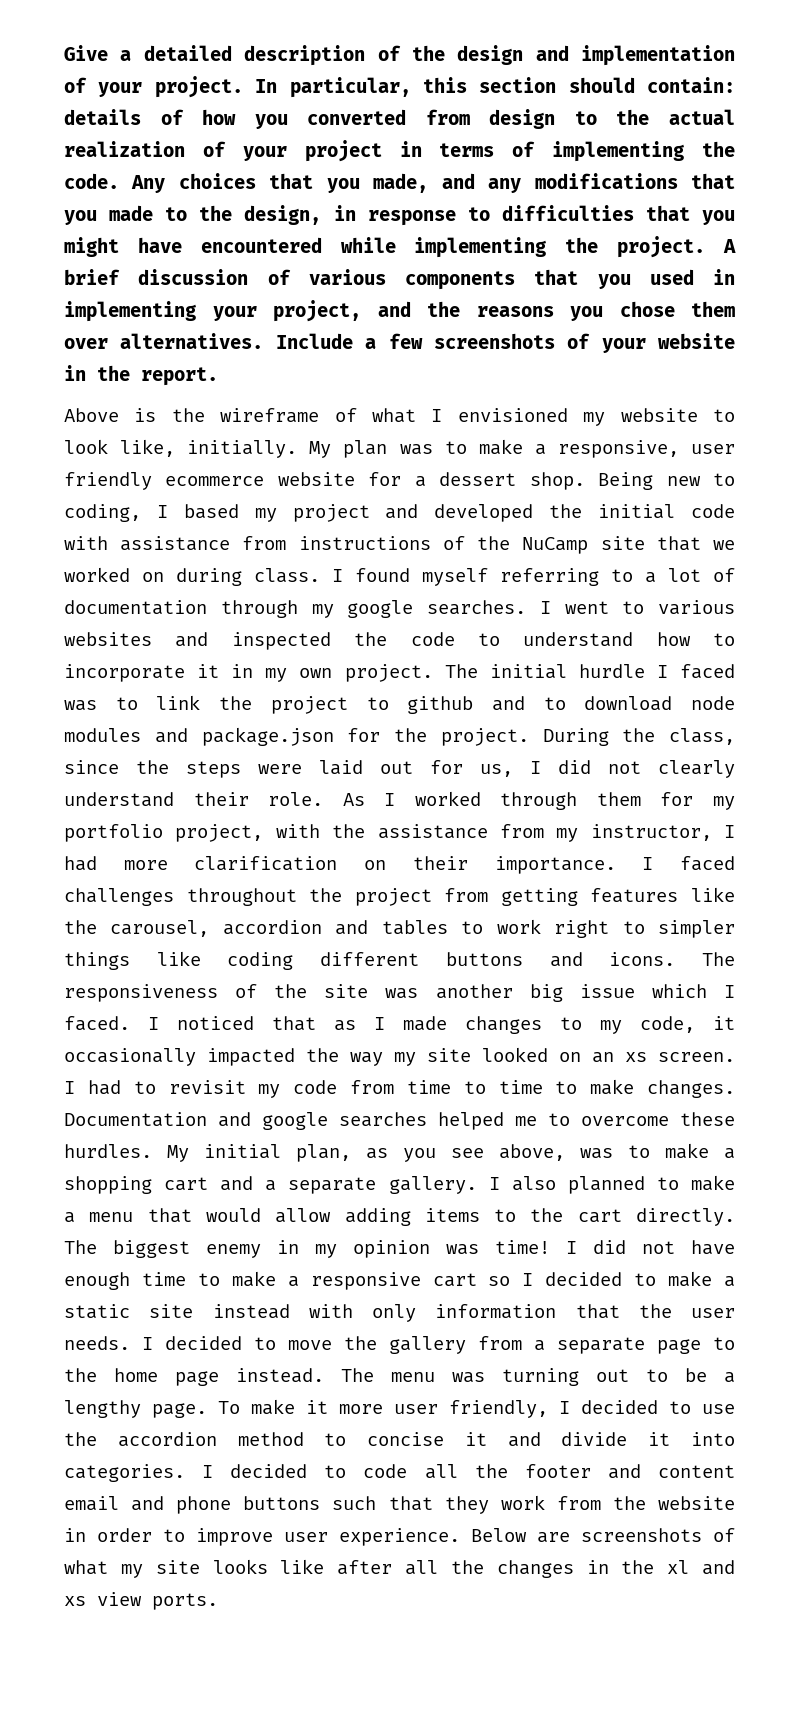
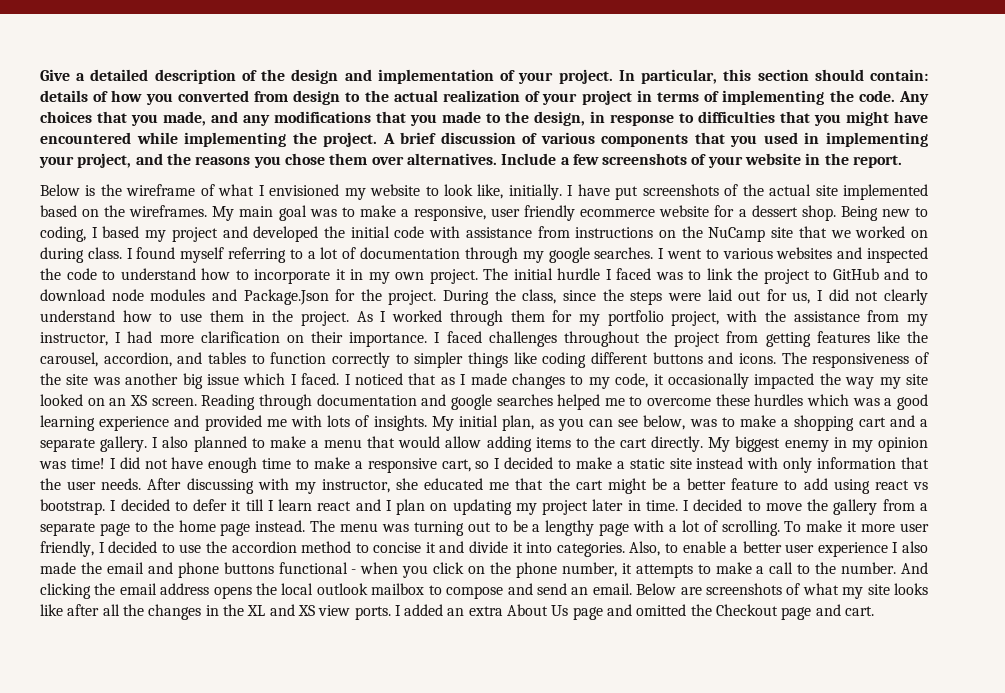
[64,408,119,422] Above -> [40,184,80,196] Below
[309,440,388,458] My plan -> [567,184,929,200] [40,205,307,221] I have put screenshots of the actual site implemented based on the wireframes. My main goal
[442,536,465,550] of -> [659,230,676,238] on
[407,696,474,714] github -> [832,268,879,280] GitHub
[201,727,334,746] package.json -> [243,289,329,305] Package.Json
[193,792,324,806] their role. -> [122,310,349,326] how to use them in the project.
[222,920,322,935] accordion -> [103,352,172,367] accordion,
[496,919,610,938] work right -> [270,352,390,368] function correctly
[625,1052,735,1062] [64,1079,735,1098] [64,1112,207,1127] xs screen. I had to revisit my code from time to time to make changes. Documentation -> [129,394,417,410] XS screen. Reading through documentation
[64,1144,152,1158] hurdles. -> [754,394,928,410] [40,415,427,431] hurdles which was a good learning experience and provided me with lots of insights.
[451,1144,565,1161] see above, -> [588,415,686,430] can see below,
[64,1240,97,1254] The -> [708,437,731,452] My
[432,1273,477,1287] cart -> [441,459,471,472] cart,
(130, 1343) none -> [147,478,929,494] [40,499,678,515] After discussing with my instructor, she educated me that the cart might be a better feature to add using react vs bootstrap. I decided to defer it till I learn react and I plan on updating my project later in time.
[152,1403,207,1418] page. -> [599,520,780,536] page with a lot of scrolling.
[202,1464,735,1479] [64,1495,736,1514] [64,1528,460,1546] I decided to code all the footer and content email and phone buttons such that they work from the website in order to improve user experience. -> [629,541,929,557] [40,562,928,578] [40,583,632,599] Also, to enable a better user experience I also made the email and phone buttons functional - when you click on the phone number, it attempts to make a call to the number. And clicking the email address opens the local outlook mailbox to compose and send an email.
[667,1560,736,1575] [64,1592,218,1610] xl and xs view ports. -> [247,604,875,620] XL and XS view ports. I added an extra About Us page and omitted the Checkout page and cart.

